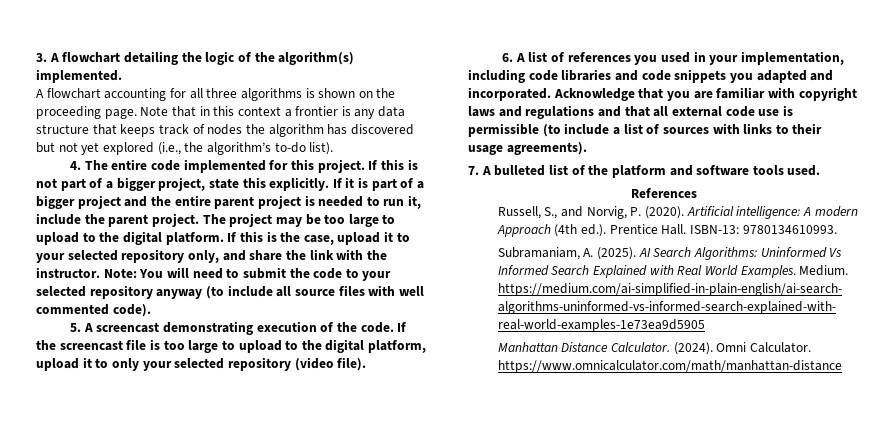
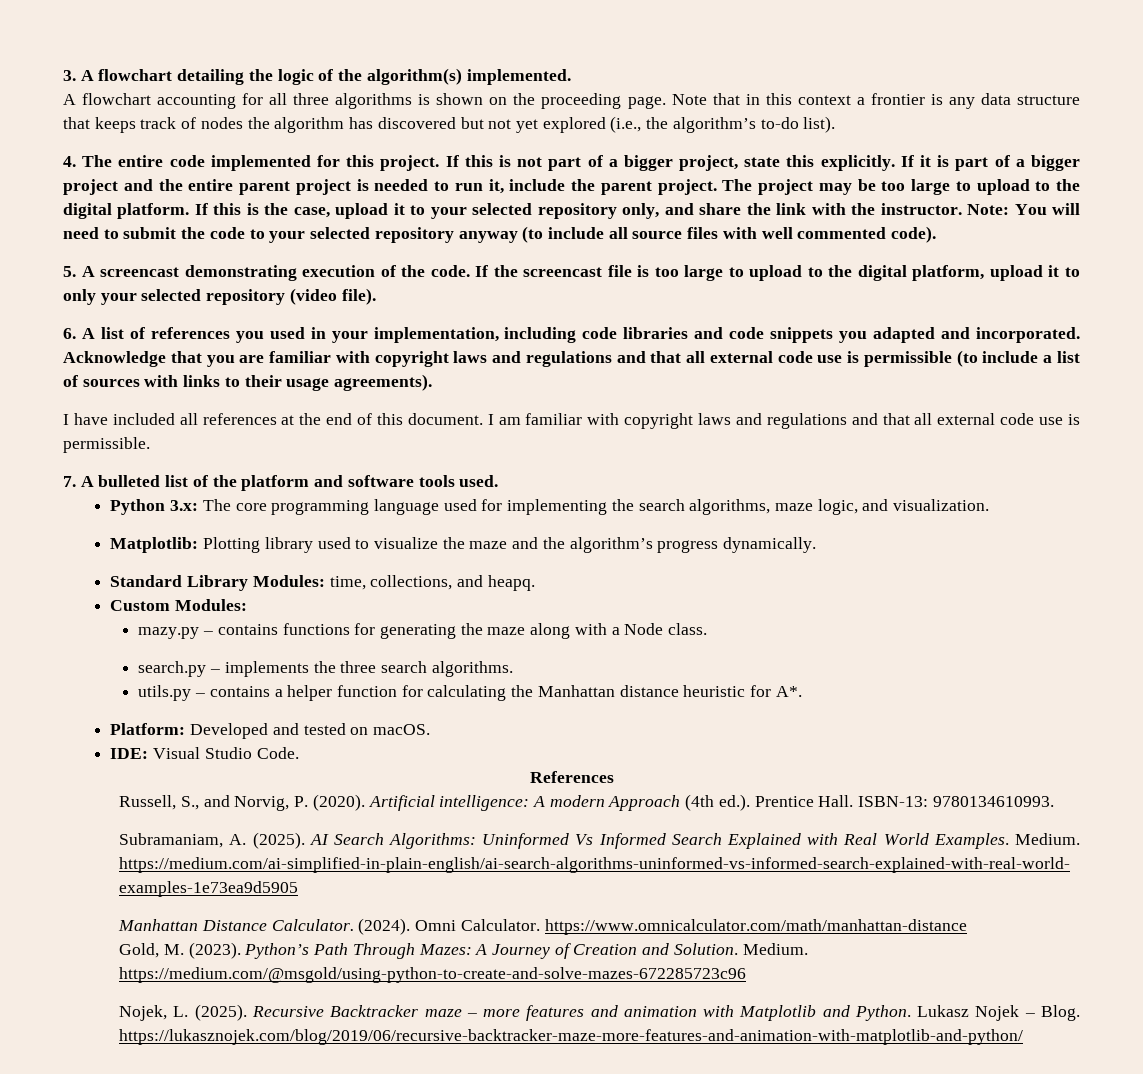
(587, 148) none -> [63,413,1080,429] [63,437,150,453] // I have included all references at the end of this document. I am familiar with copyright laws and regulations and that all external code use is permissible.
(821, 170) none -> [110,499,990,515] [110,537,817,553] [110,575,535,591] [110,599,248,611] [138,623,708,639] [138,661,513,677] [138,685,802,701] [110,723,430,739] [110,747,299,759] // Python 3.x: The core programming language used for implementing the search algorithms, maze logic, and visualization. // Matplotlib: Plotting library used to visualize the maze and the algorithm’s progress dynamically. // Standard Library Modules: time, collections, and heapq. // Custom Modules: // mazy.py – contains functions for generating the maze along with a Node class. // search.py – implements the three search algorithms. // utils.py – contains a helper function for calculating the Manhattan distance heuristic for A*. // Platform: Developed and tested on macOS. // IDE: Visual Studio Code.
(842, 366) none -> [119,942,808,959] [119,967,747,983] [119,1004,1080,1021] [119,1029,1024,1045] // Gold, M. (2023). Python’s Path Through Mazes: A Journey of Creation and Solution. Medium. https://medium.com/@msgold/using-python-to-create-and-solve-mazes-672285723c96 // Nojek, L. (2025). Recursive Backtracker maze – more features and animation with Matplotlib and Python. Lukasz Nojek – Blog. https://lukasznojek.com/blog/2019/06/recursive-backtracker-maze-more-features-and-animation-with-matplotlib-and-python/

